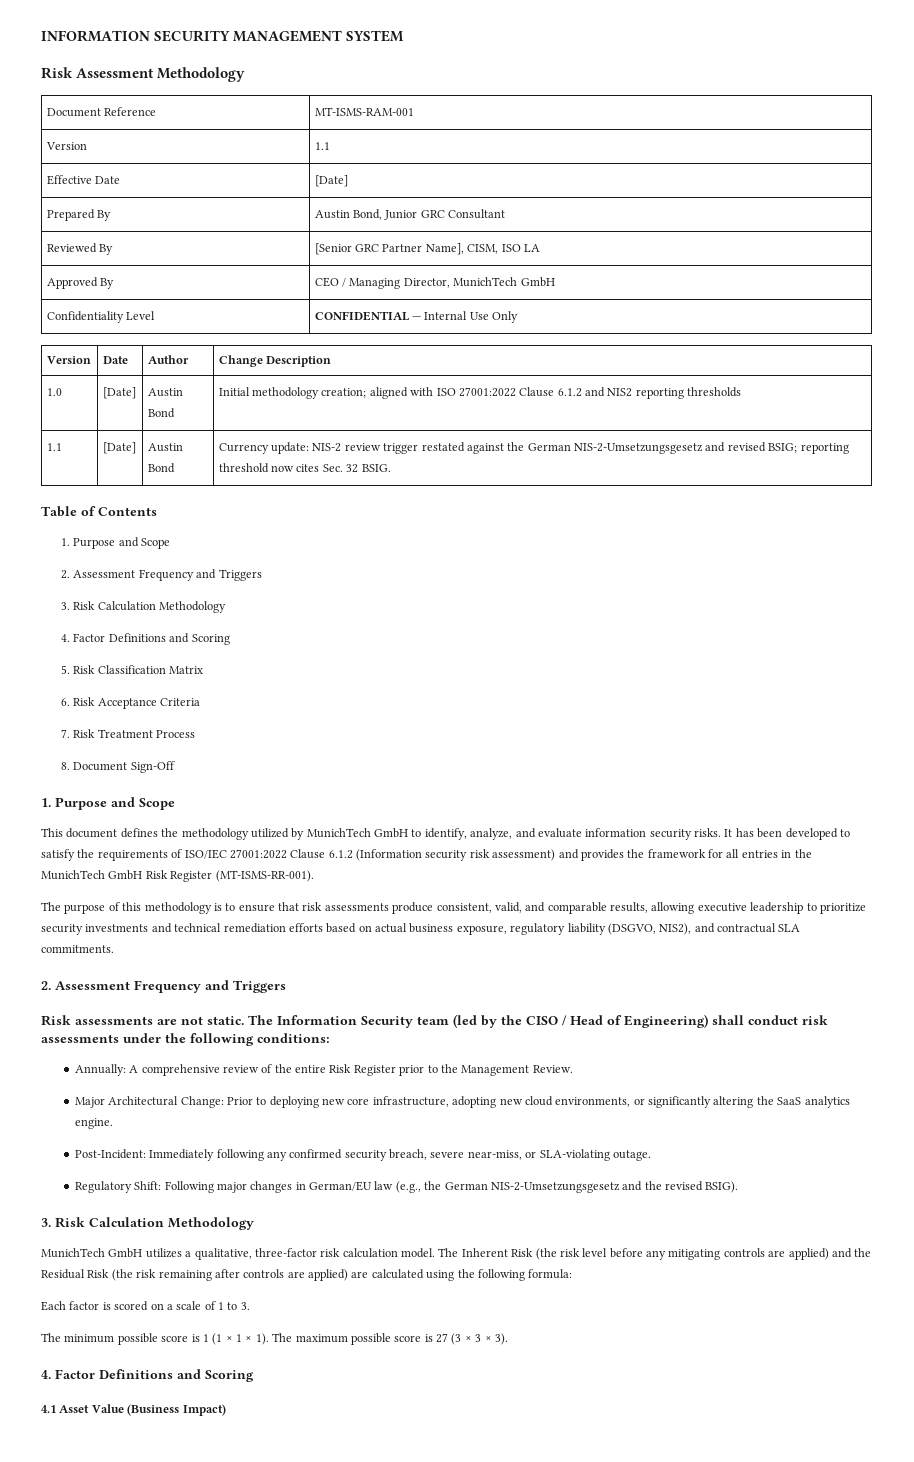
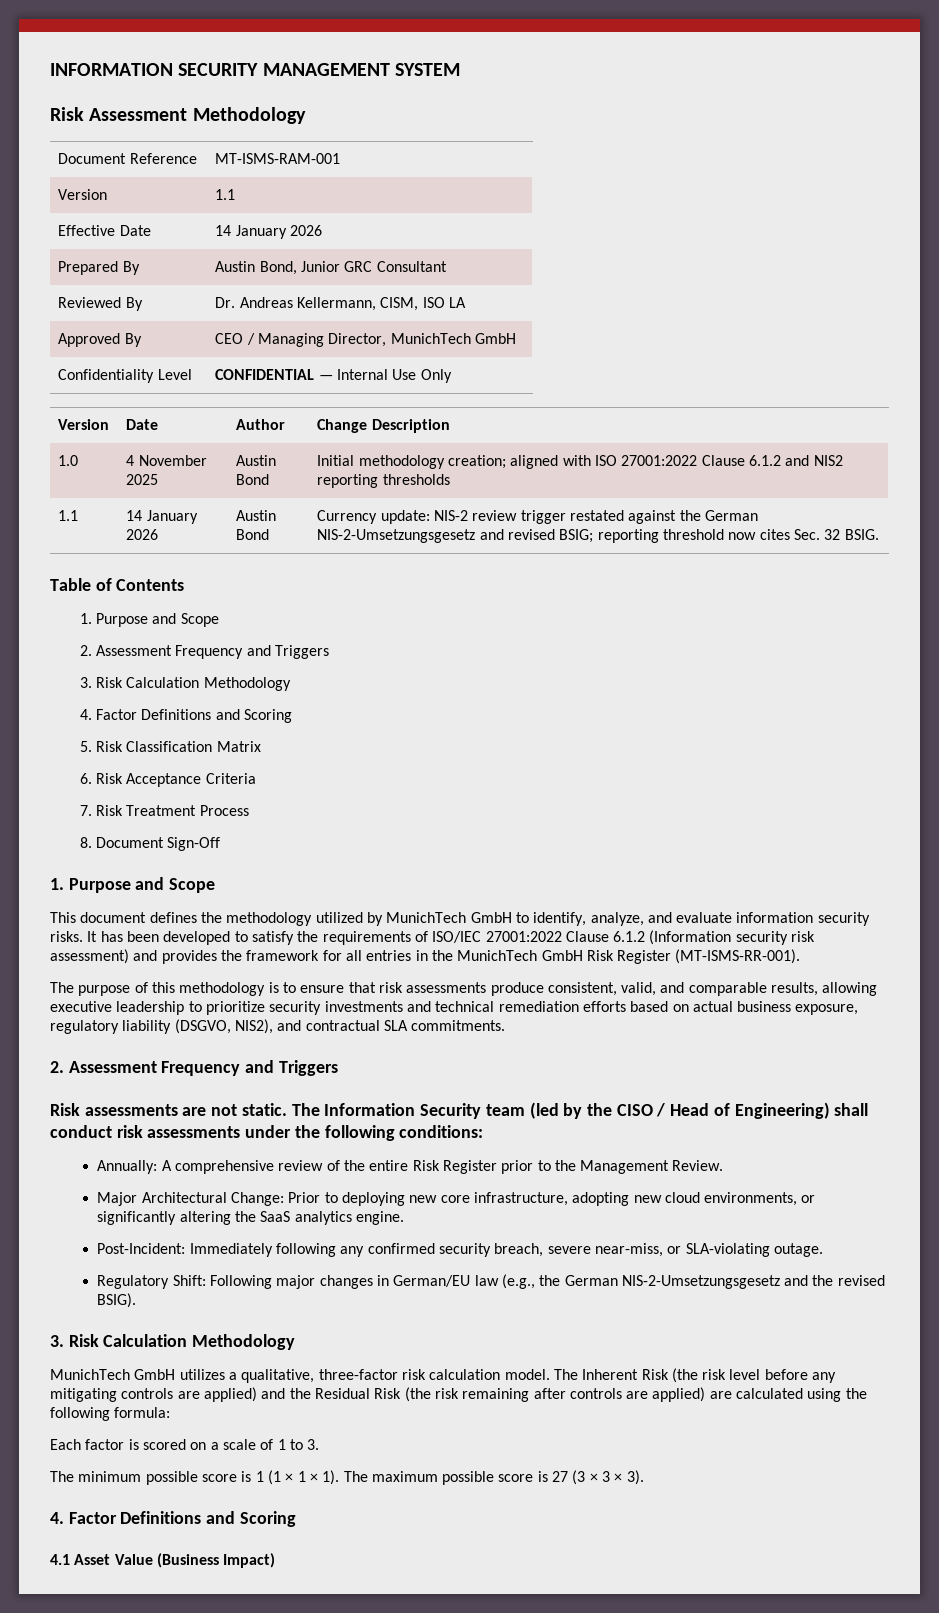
[314,175,348,187] [Date] -> [215,225,323,239] 14 January 2026
[314,243,464,255] [Senior GRC Partner Name], -> [215,297,377,311] Dr. Andreas Kellermann,
[102,387,136,399] [Date] -> [126,455,207,466] [126,474,159,485] 4 November 2025
[102,442,136,454] [Date] -> [126,510,198,524] [126,529,159,540] 14 January 2026

